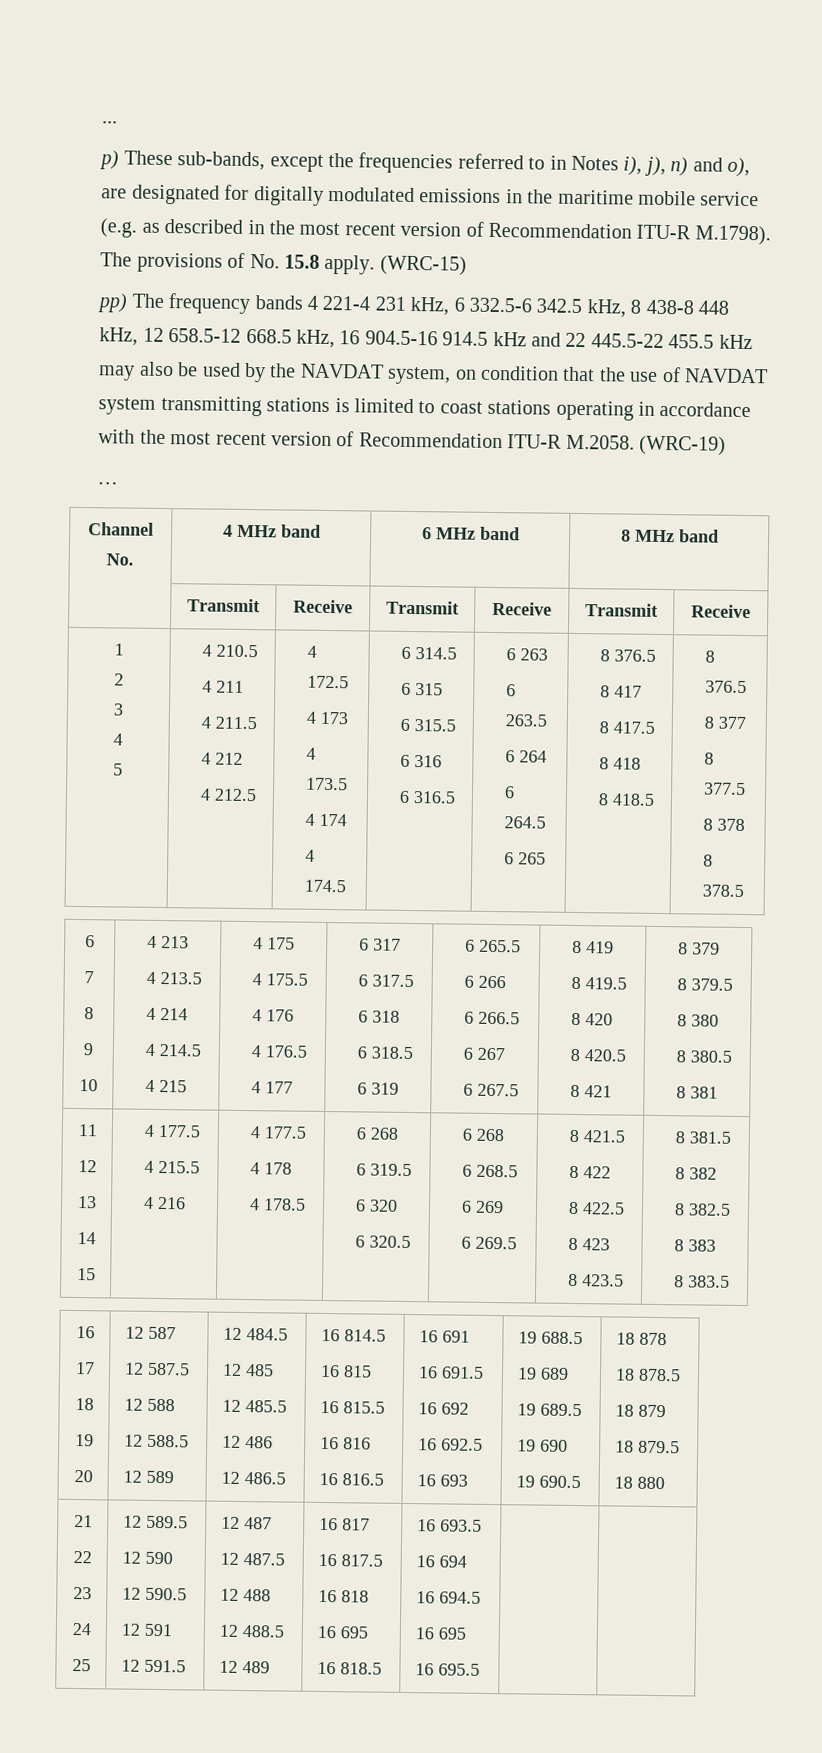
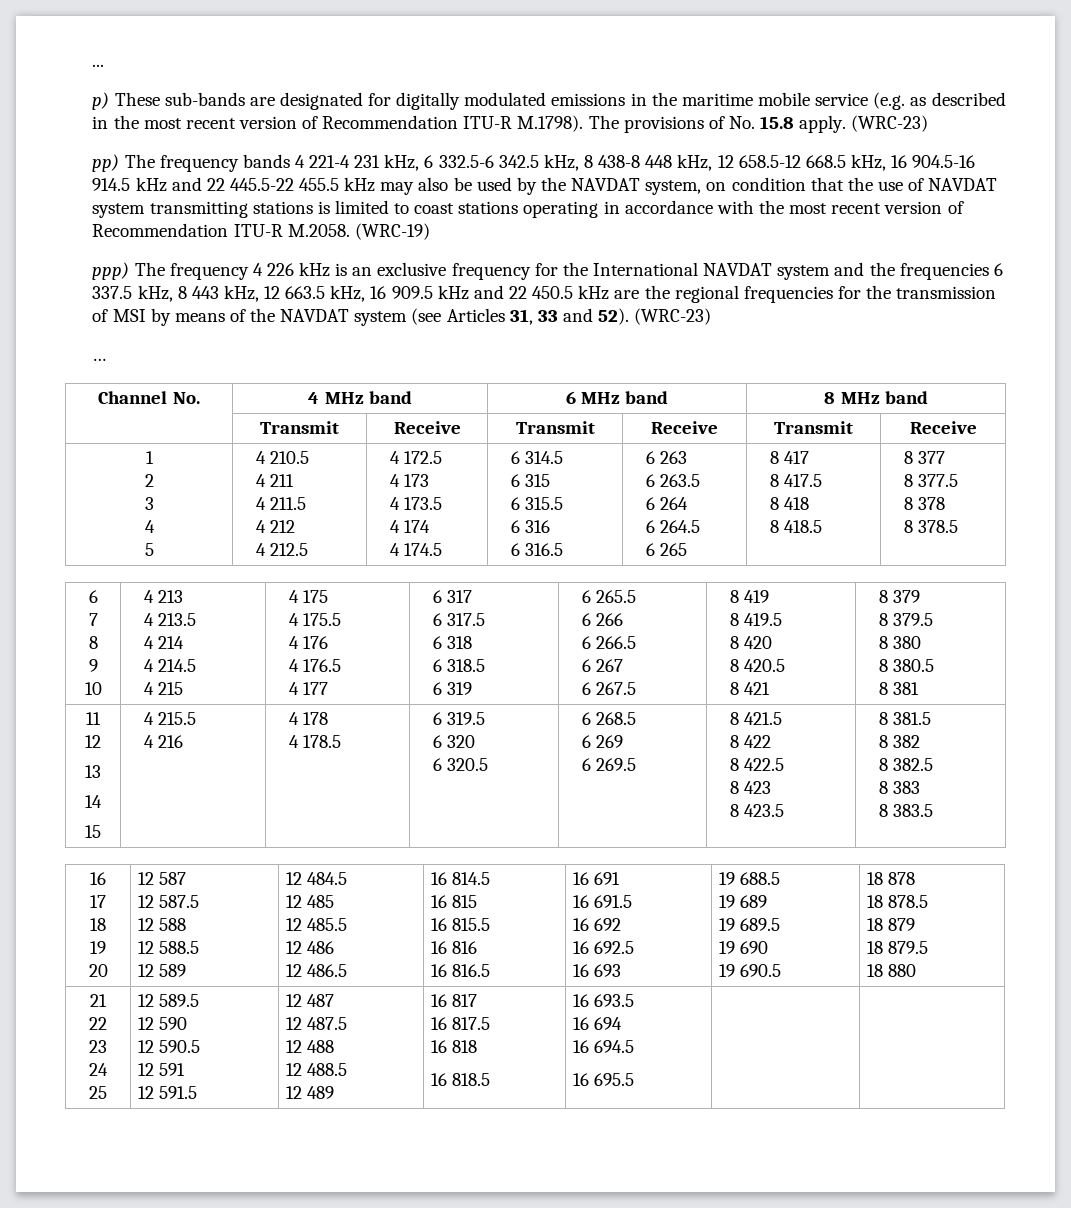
[177,151,750,178] sub-bands, except the frequencies referred to in Notes i), j), n) and o), -> [164,92,245,106] sub-bands
[379,255,467,276] (WRC-15) -> [851,115,929,132] (WRC-23)
(726, 445) none -> [92,262,1003,280] [92,285,997,303] [92,308,712,326] // ppp) The frequency 4 226 kHz is an exclusive frequency for the International NAVDAT system and the frequencies 6 337.5 kHz, 8 443 kHz, 12 663.5 kHz, 16 909.5 kHz and 22 450.5 kHz are the regional frequencies for the transmission of MSI by means of the NAVDAT system (see Articles 31, 33 and 52). (WRC-23)
[613,649,656,662] [599,685,610,698] 376.5 // 8 -> (780, 457) none
[704,680,747,694] [703,716,714,729] 376.5 // 8 -> (914, 457) none
[157,1124,200,1138] [143,1160,154,1173] 177.5 // 4 -> (155, 718) none
[263,1126,306,1139] [249,1162,260,1175] 177.5 // 4 -> (300, 718) none
[369,1127,398,1140] [355,1163,366,1176] 268 // 6 -> (443, 718) none
[475,1128,504,1142] [461,1164,472,1177] 268 // 6 -> (592, 718) none
[316,1625,368,1639] // 16 695 -> (477, 1046) none
[414,1627,466,1640] // 16 695 -> (634, 1046) none

